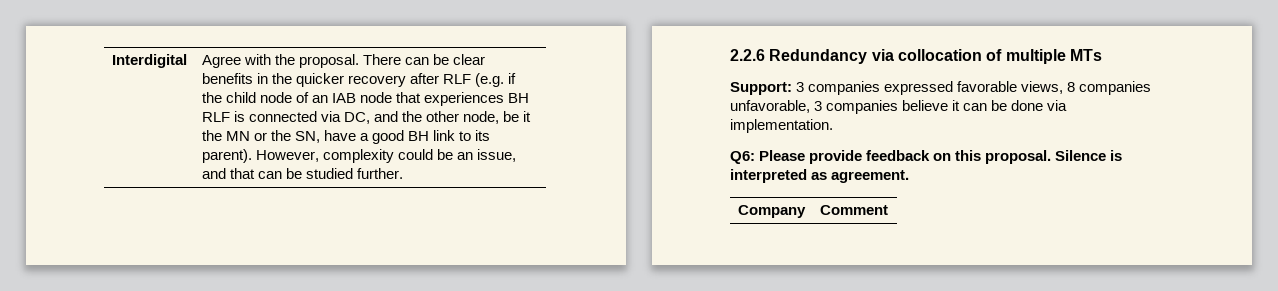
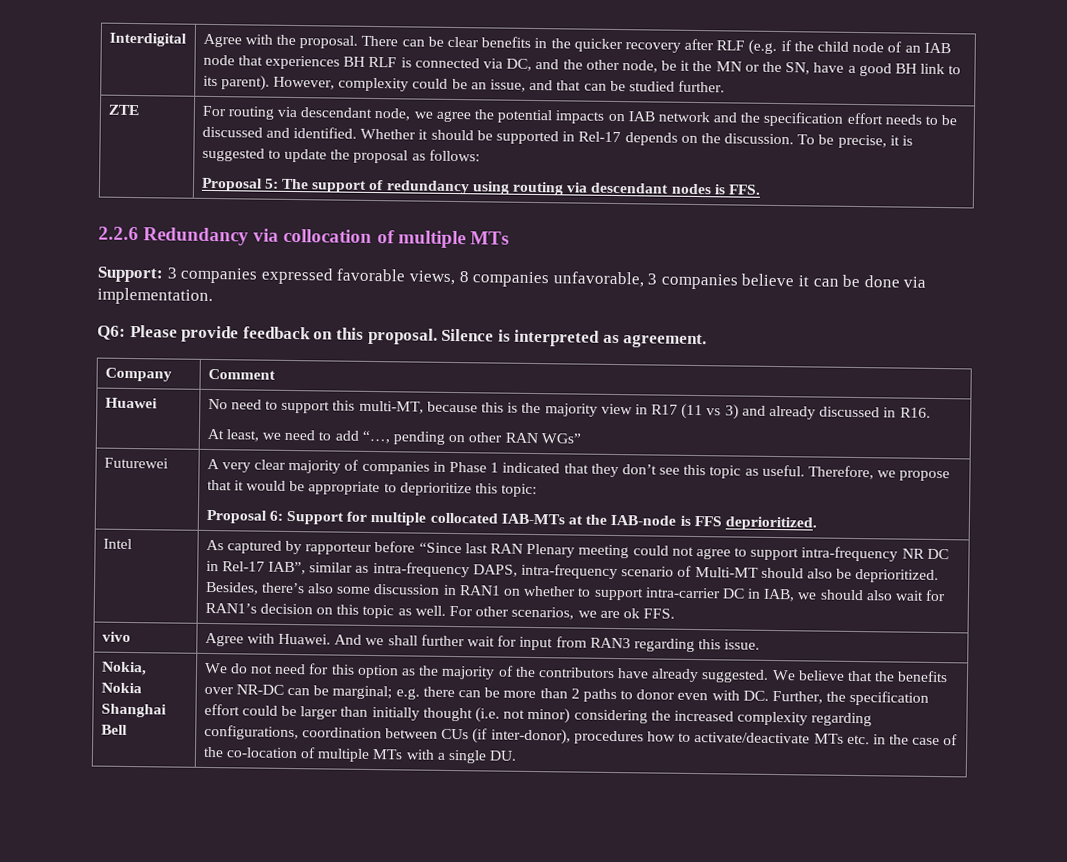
(403, 173) none -> [107,104,140,116] [201,105,958,127] [201,126,913,149] [201,147,480,164] [200,177,761,196] // ZTE | For routing via descendant node, we agree the potential impacts on IAB network and the specification effort needs to be discussed and identified. Whether it should be supported in Rel-17 depends on the discussion. To be precise, it is suggested to update the proposal as follows: // Proposal 5: The support of redundancy using routing via descendant nodes is FFS.
(888, 210) none -> [104,397,158,409] [207,398,931,420] [206,428,581,445] [103,457,169,469] [206,458,951,482] [206,479,538,498] [205,509,817,531] [102,538,132,550] [205,539,949,562] [205,560,940,584] [204,581,947,602] [204,602,676,620] [101,631,131,643] [204,632,761,653] [100,661,147,676] [100,682,142,694] [100,703,167,718] [100,724,128,735] [203,662,949,683] [203,684,930,706] [203,703,873,727] [203,724,959,746] [202,746,518,764] // Huawei | No need to support this multi-MT, because this is the majority view in R17 (11 vs 3) and already discussed in R16. // At least, we need to add “…, pending on other RAN WGs” // Futurewei | A very clear majority of companies in Phase 1 indicated that they don’t see this topic as useful. Therefore, we propose that it would be appropriate to deprioritize this topic: // Proposal 6: Support for multiple collocated IAB-MTs at the IAB-node is FFS deprioritized. // Intel | As captured by rapporteur before “Since last RAN Plenary meeting could not agree to support intra-frequency NR DC in Rel-17 IAB”, similar as intra-frequency DAPS, intra-frequency scenario of Multi-MT should also be deprioritized. Besides, there’s also some discussion in RAN1 on whether to support intra-carrier DC in IAB, we should also wait for RAN1’s decision on this topic as well. For other scenarios, we are ok FFS. // vivo | Agree with Huawei. And we shall further wait for input from RAN3 regarding this issue. // Nokia, Nokia Shanghai Bell | We do not need for this option as the majority of the contributors have already suggested. We believe that the benefits over NR-DC can be marginal; e.g. there can be more than 2 paths to donor even with DC. Further, the specification effort could be larger than initially thought (i.e. not minor) considering the increased complexity regarding configurations, coordination between CUs (if inter-donor), procedures how to activate/deactivate MTs etc. in the case of the co-location of multiple MTs with a single DU.

